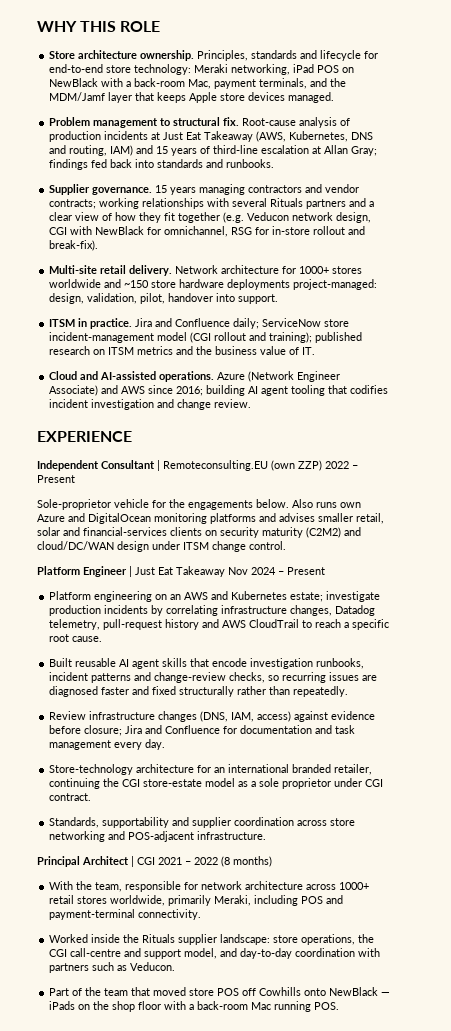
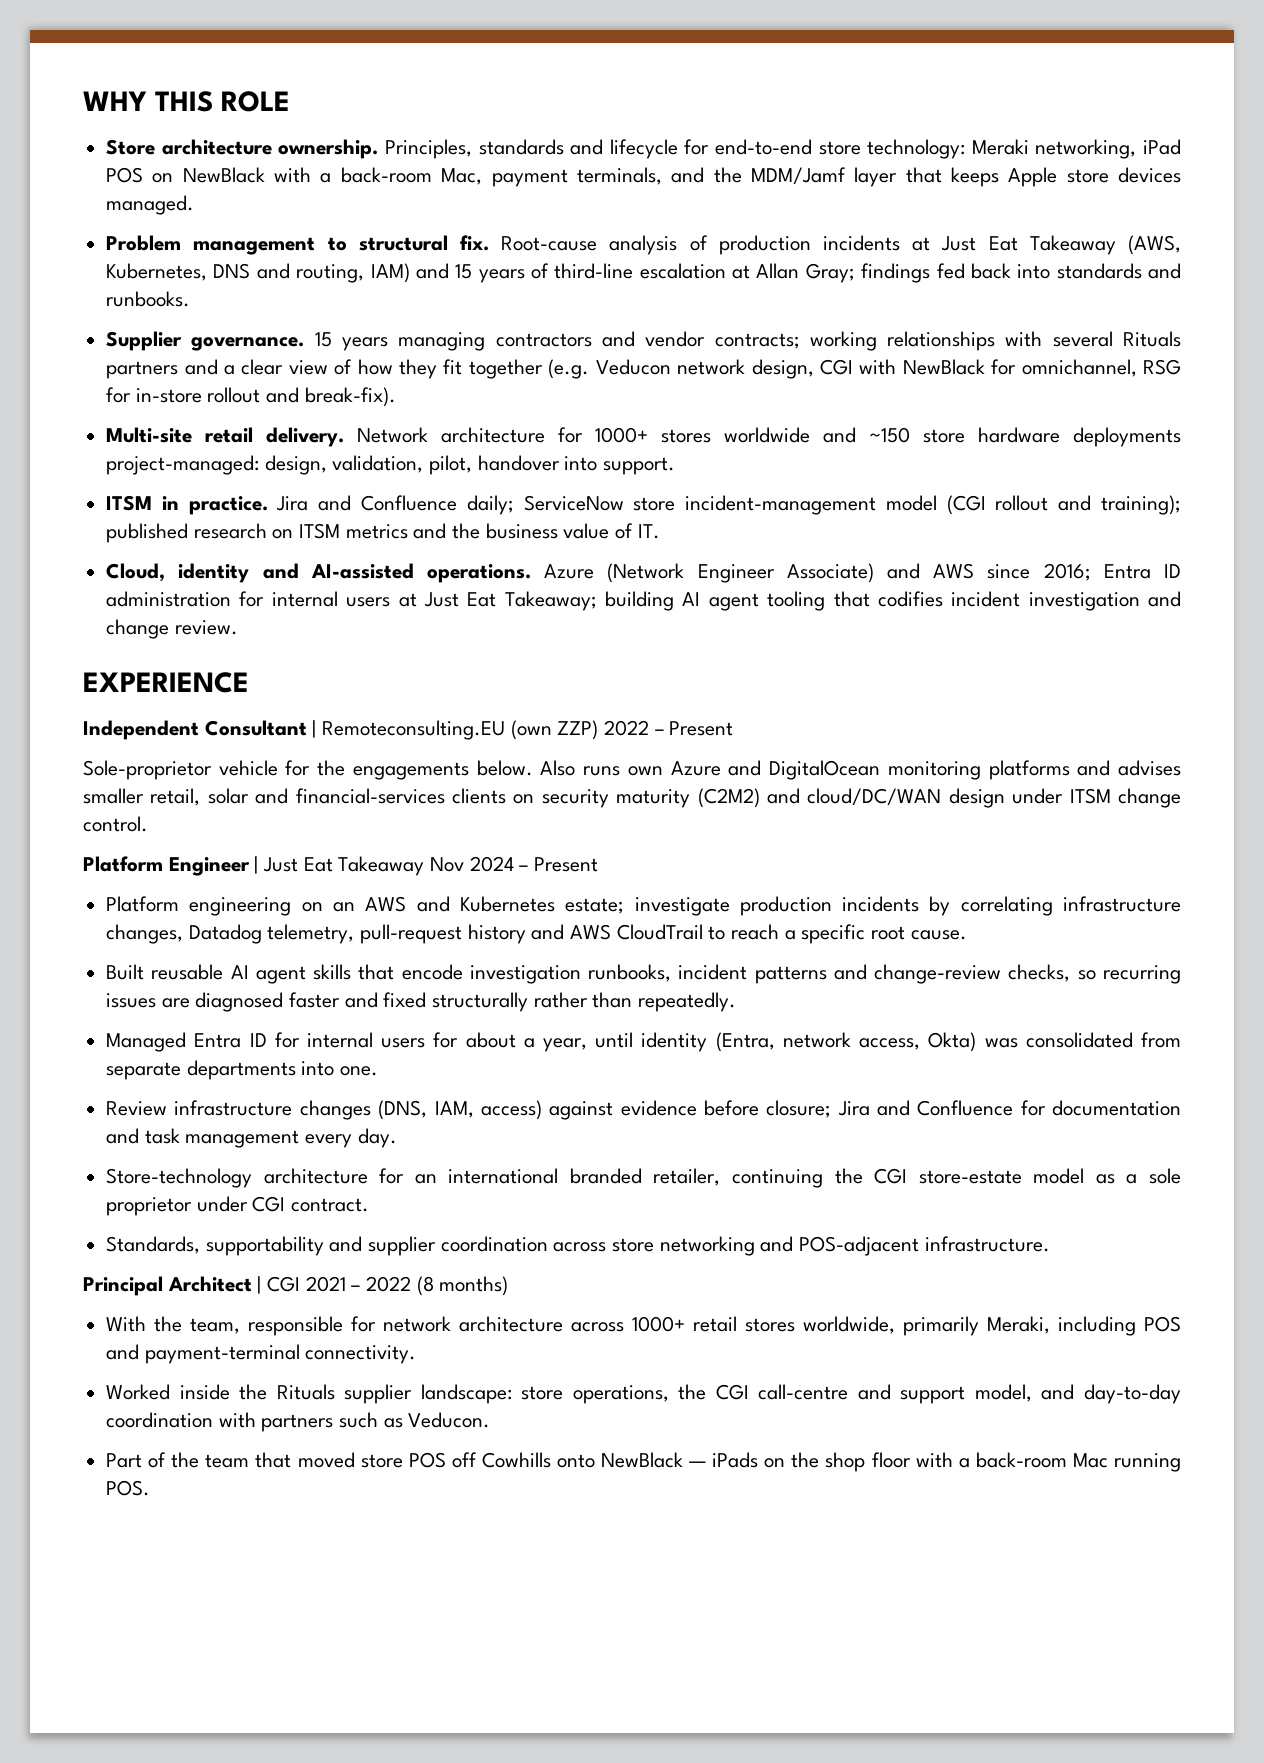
[49,371,78,380] Cloud -> [106,563,250,583] Cloud, identity
(204, 391) none -> [1103,564,1182,579] [106,591,597,611] Entra ID administration for internal users at Just Eat Takeaway;
(349, 691) none -> [106,1032,1182,1052] [106,1060,379,1080] // Managed Entra ID for internal users for about a year, until identity (Entra, network access, Okta) was consolidated from separate departments into one.

